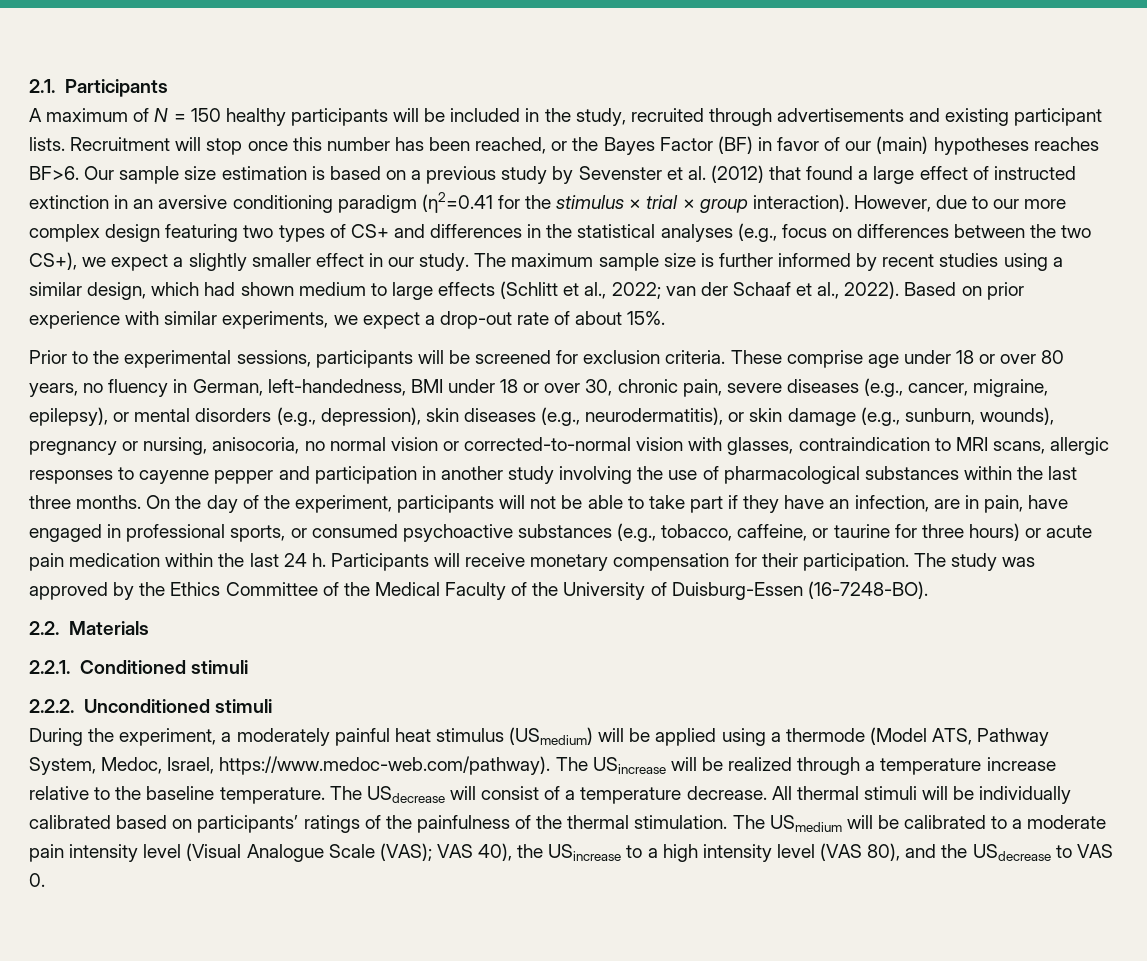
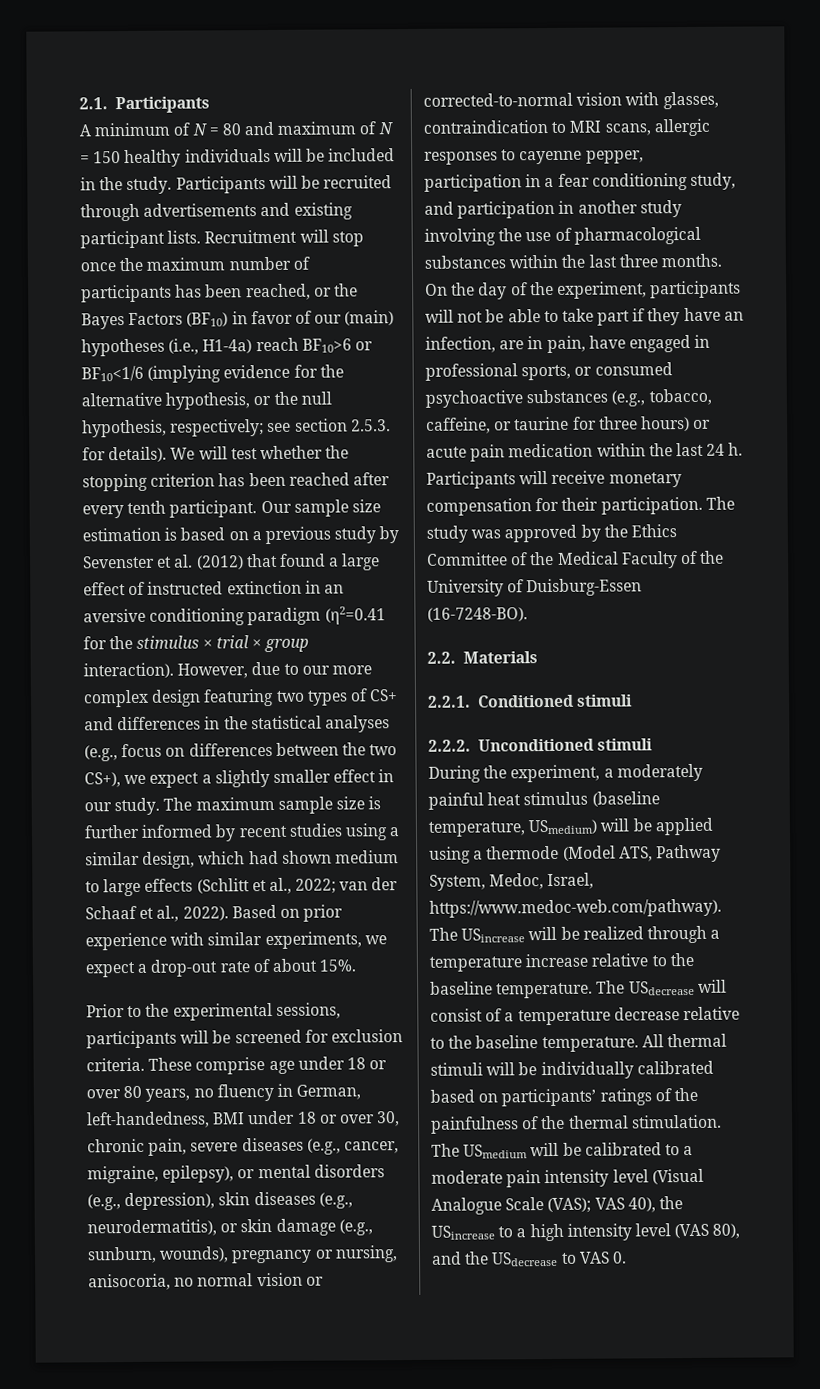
(42, 115) none -> [94,121,275,137] minimum of N = 80 and
[290,108,388,126] participants -> [184,148,271,163] individuals
[575,108,626,126] study, -> [126,175,320,195] study. Participants will be
[292,137,390,151] this number -> [119,256,310,272] [81,284,172,303] the maximum number of participants
[659,136,753,154] Factor (BF) -> [128,312,229,327] Factors (BF10)
[1033,137,1099,151] [29,166,79,180] reaches BF>6. -> [168,337,373,355] [81,364,344,383] [81,391,332,410] [82,418,391,438] [82,445,350,463] [82,472,390,492] [82,500,258,519] (i.e., H1-4a) reach BF10>6 or BF10<1/6 (implying evidence for the alternative hypothesis, or the null hypothesis, respectively; see section 2.5.3. for details). We will test whether the stopping criterion has been reached after every tenth participant.
[214,470,274,484] pepper -> [585,150,644,164] [424,172,736,192] pepper, participation in a fear conditioning study,
[509,727,594,745] (USmedium) -> [591,791,660,807] [428,819,599,837] (baseline temperature, USmedium)
[686,786,767,800] decrease. -> [613,1006,740,1021] [430,1035,639,1053] decrease relative to the baseline temperature.

